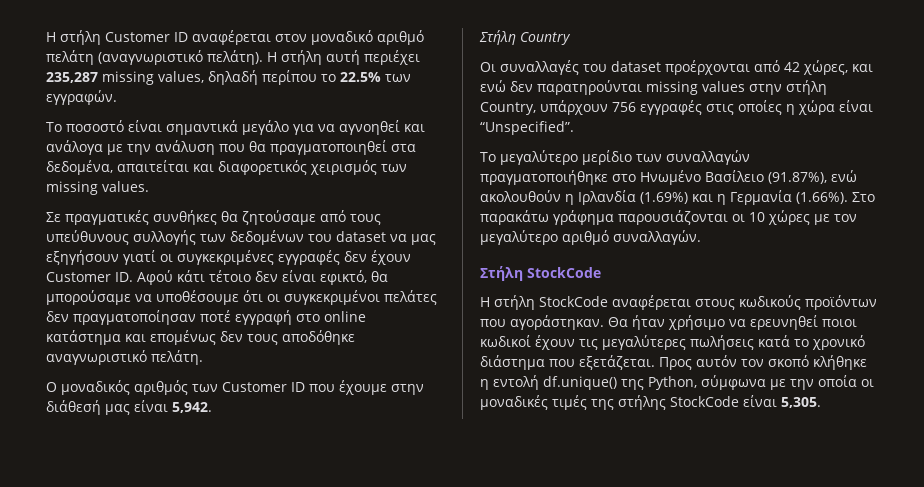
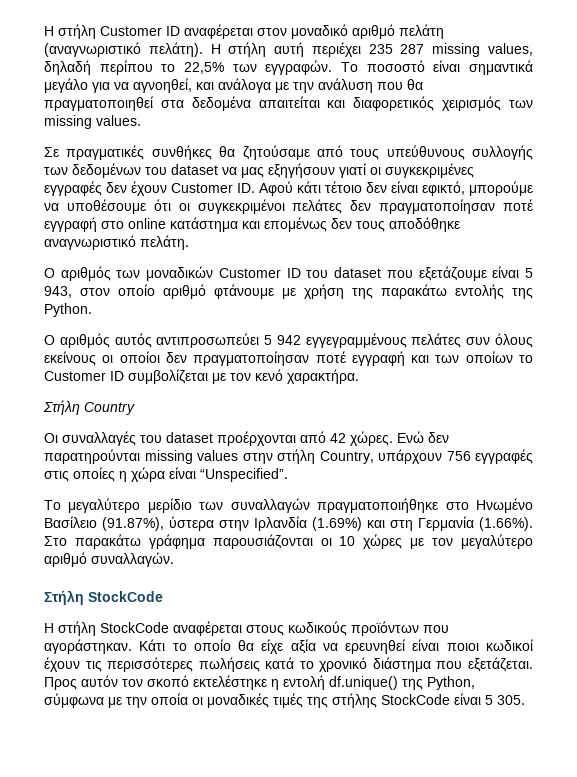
[46,72,98,83] 235,287 -> [368,44,425,54] 235 287
[340,72,381,82] 22.5% -> [184,62,224,74] 22,5%
(117, 97) // -> (333, 67) none
[338,120,400,135] αγνοηθεί -> [133,78,192,93] αγνοηθεί,
[46,160,113,175] δεδομένα, -> [191,96,251,111] δεδομένα
[371,271,388,282] [46,290,131,305] θα μπορούσαμε -> [469,181,533,196] μπορούμε
[61,380,130,395] μοναδικός -> (55, 273) none
[222,380,424,395] [46,400,212,415] Customer ID που έχουμε στην διάθεσή μας είναι 5,942. -> [146,266,534,281] [44,284,533,299] [44,303,92,317] [44,333,533,348] [44,351,533,366] [44,369,359,384] μοναδικών Customer ID του dataset που εξετάζουμε είναι 5 943, στον οποίο αριθμό φτάνουμε με χρήση της παρακάτω εντολής της Python. // Ο αριθμός αυτός αντιπροσωπεύει 5 942 εγγεγραμμένους πελάτες συν όλους εκείνους οι οποίοι δεν πραγματοποίησαν ποτέ εγγραφή και των οποίων το Customer ID συμβολίζεται με τον κενό χαρακτήρα.
[803,60,873,75] [480,80,506,92] χώρες, και ενώ -> [350,431,424,446] χώρες. Ενώ
[831,170,857,182] [480,190,574,205] ενώ ακολουθούν η -> [169,516,249,531] ύστερα στην
[717,194,726,205] η -> [390,520,413,531] στη
[608,315,725,330] Θα ήταν χρήσιμο -> [139,639,316,654] Κάτι το οποίο θα είχε αξία
(818, 322) none -> [412,639,440,651] είναι
[602,335,686,350] μεγαλύτερες -> [107,657,194,672] περισσότερες
[813,355,867,370] κλήθηκε -> [193,675,267,690] εκτελέστηκε
[781,397,821,408] 5,305. -> [485,695,525,705] 5 305.

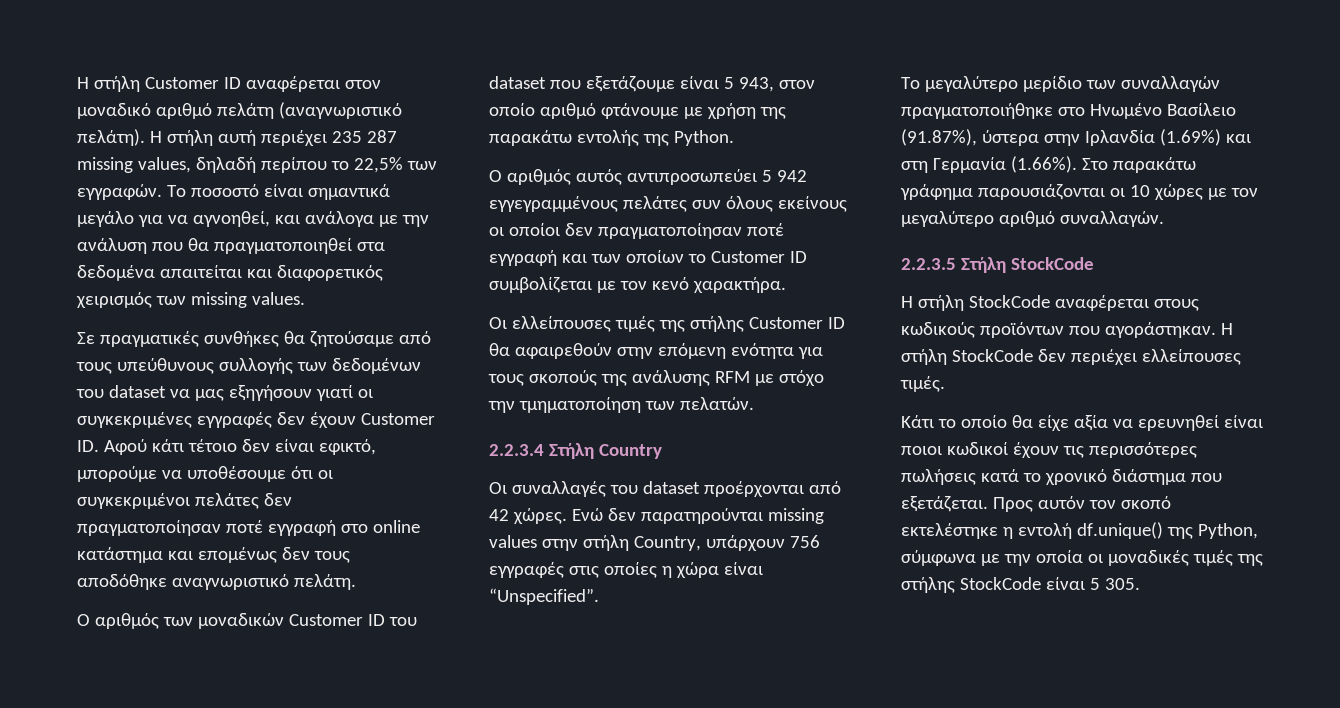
(359, 376) none -> [489,316,845,332] [489,343,823,359] [488,370,824,386] [488,397,754,413] [489,444,544,456] Οι ελλείπουσες τιμές της στήλης Customer ID θα αφαιρεθούν στην επόμενη ενότητα για τους σκοπούς της ανάλυσης RFM με στόχο την τμηματοποίηση των πελατών. // 2.2.3.4
(174, 559) none -> [901,258,956,270] 2.2.3.5
(132, 646) none -> [1220,323,1233,335] [901,349,1241,365] [900,376,945,392] Η στήλη StockCode δεν περιέχει ελλείπουσες τιμές. //

